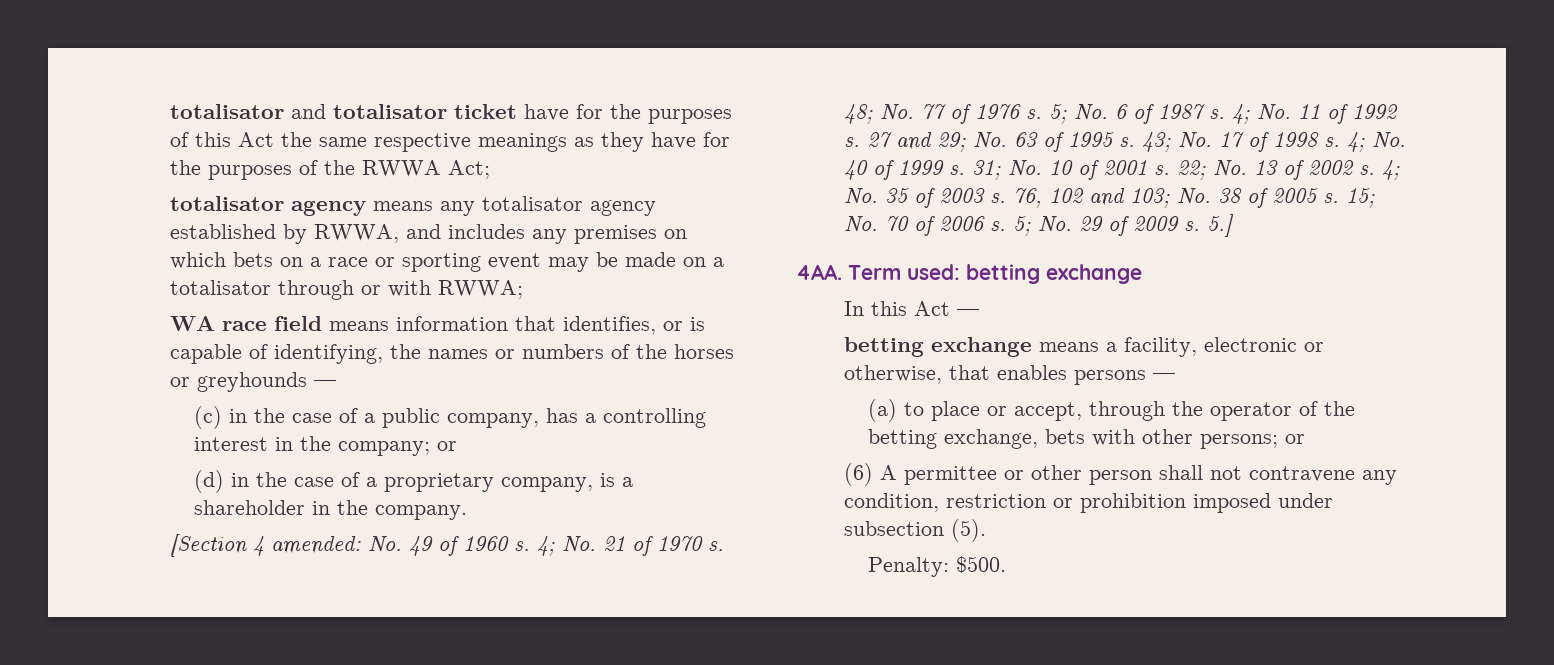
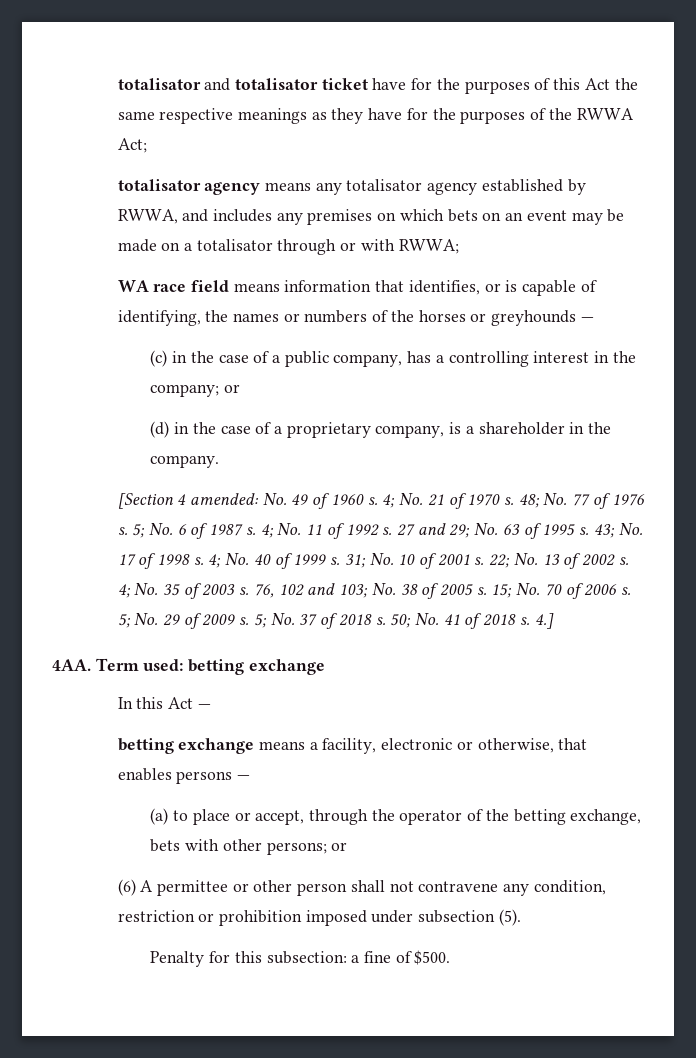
[310,253,482,272] a race or sporting -> [505,212,524,221] an
[1207,214,1235,237] 5.] -> [253,613,554,629] 5; No. 37 of 2018 s. 50; No. 41 of 2018 s. 4.]
[868,557,950,577] Penalty: -> [150,951,412,967] Penalty for this subsection: a fine of

